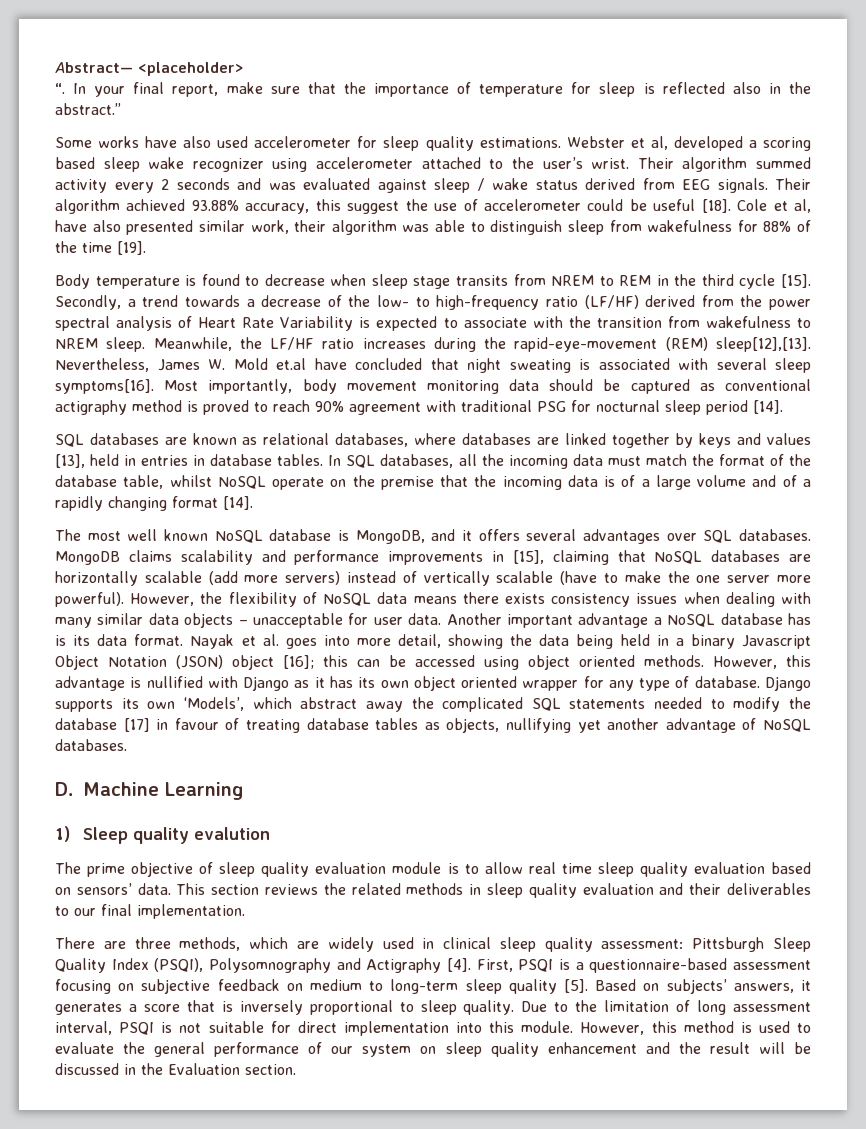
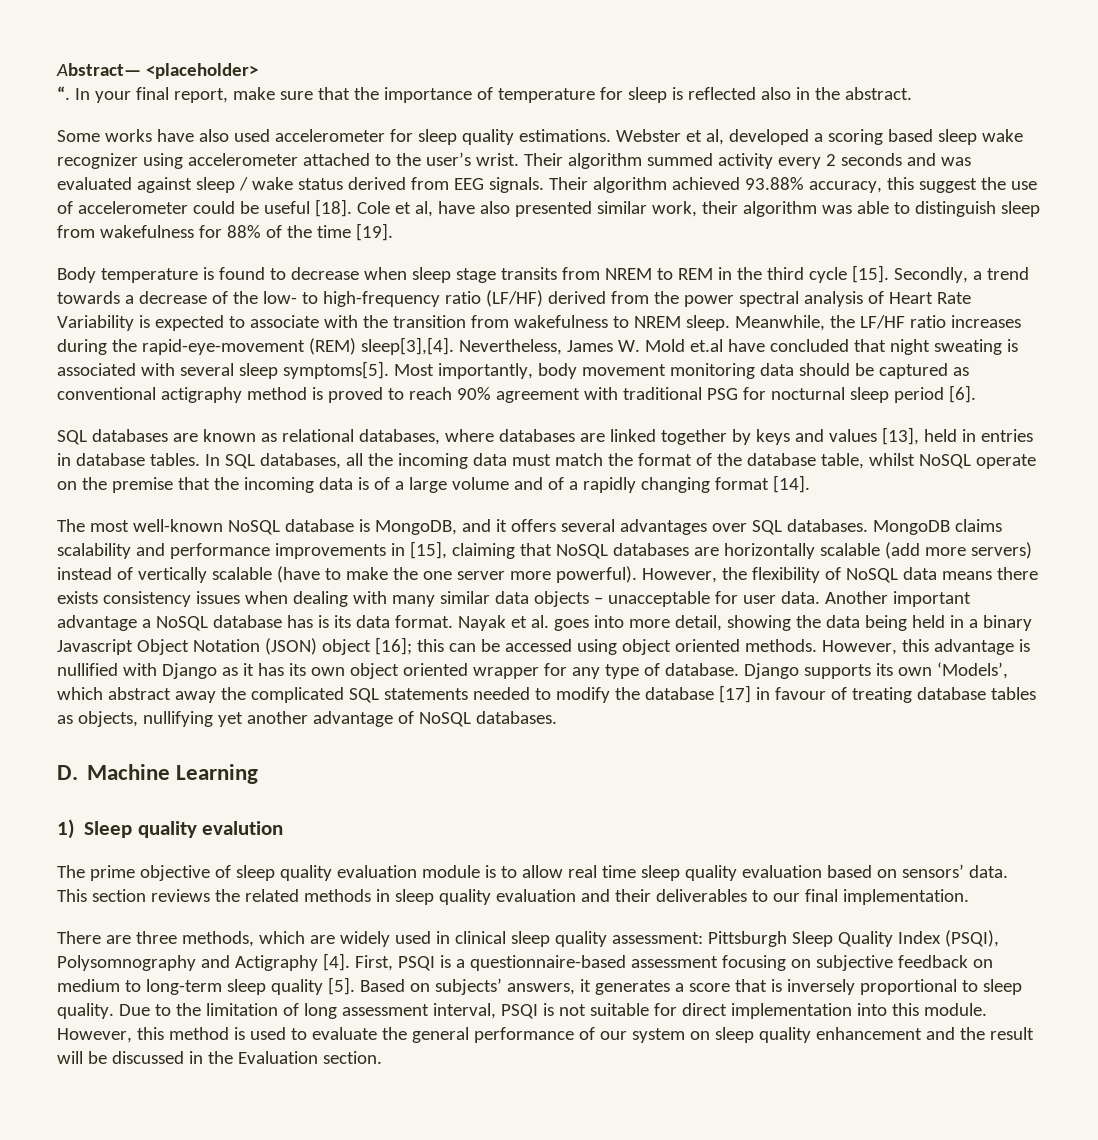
[55,103,121,115] abstract.” -> [844,87,912,100] abstract.
[715,337,811,352] sleep[12],[13]. -> [360,337,454,355] sleep[3],[4].
[55,379,154,394] symptoms[16]. -> [282,361,389,379] symptoms[5].
[753,400,783,414] [14]. -> [948,385,976,403] [6].
[127,529,208,541] well known -> [132,519,223,532] well-known

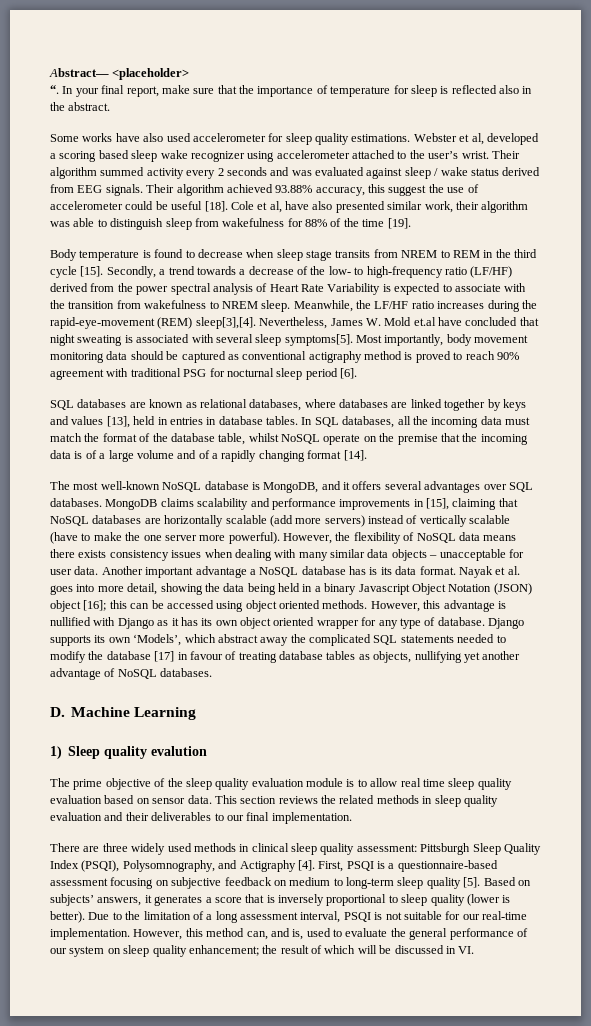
(231, 871) none -> [167,778,183,787] the
[901,864,964,878] sensors’ -> [152,798,186,804] sensor
[181,931,335,947] methods, which are -> (128, 847) none
(431, 937) none -> [193,843,236,852] methods
[57,955,196,971] Polysomnography -> [122,860,215,872] Polysomnography,
[57,1003,114,1019] quality. -> [430,894,511,906] [50,911,85,923] quality (lower is better).
(299, 1009) none -> [206,914,213,920] a
[681,1003,987,1019] [57,1027,245,1043] direct implementation into this module. However, this method is -> [462,911,527,920] [50,928,304,940] our real-time implementation. However, this method can, and is,
[815,1027,1034,1040] enhancement and the result -> [188,945,356,956] enhancement; the result of which
[207,1051,382,1064] the Evaluation section. -> [458,946,475,954] VI.

